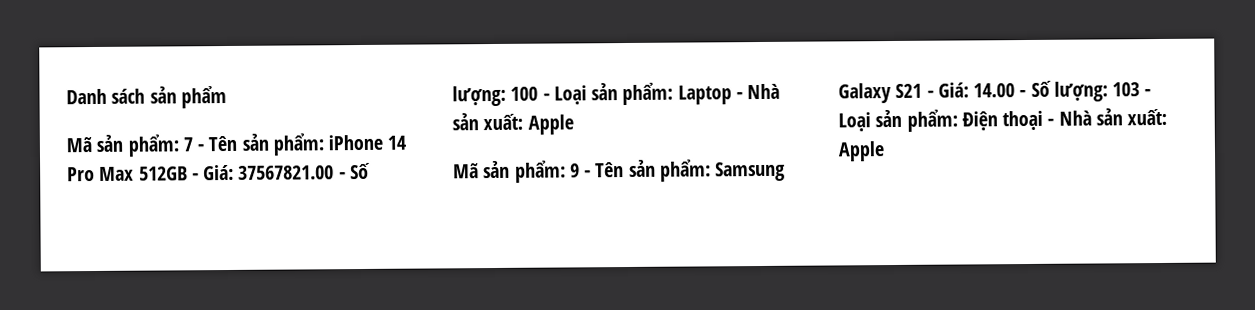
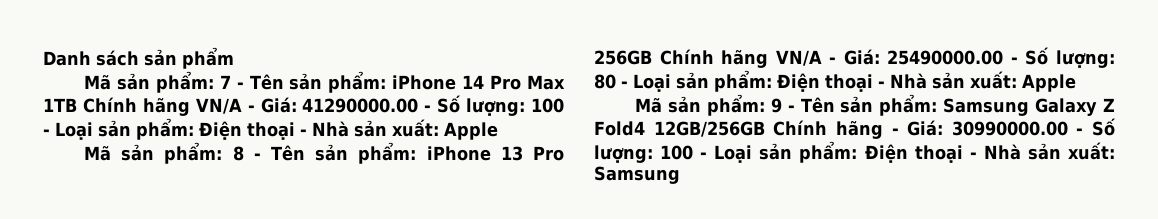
[138,162,371,181] [452,82,732,107] 512GB - Giá: 37567821.00 - Số lượng: 100 - Loại sản phẩm: Laptop -> [43,95,564,116] [43,118,498,140] [84,142,564,164] [594,47,1115,68] [594,70,873,92] 1TB Chính hãng VN/A - Giá: 41290000.00 - Số lượng: 100 - Loại sản phẩm: Điện thoại - Nhà sản xuất: Apple // Mã sản phẩm: 8 - Tên sản phẩm: iPhone 13 Pro 256GB Chính hãng VN/A - Giá: 25490000.00 - Số lượng: 80 - Loại sản phẩm: Điện thoại
[895,80,1141,102] S21 - Giá: 14.00 - Số lượng: 103 -> [1103,98,1115,112] [594,118,1115,139] [594,145,694,163] Z Fold4 12GB/256GB Chính hãng - Giá: 30990000.00 - Số lượng: 100
[838,141,885,162] Apple -> [594,166,680,184] Samsung

